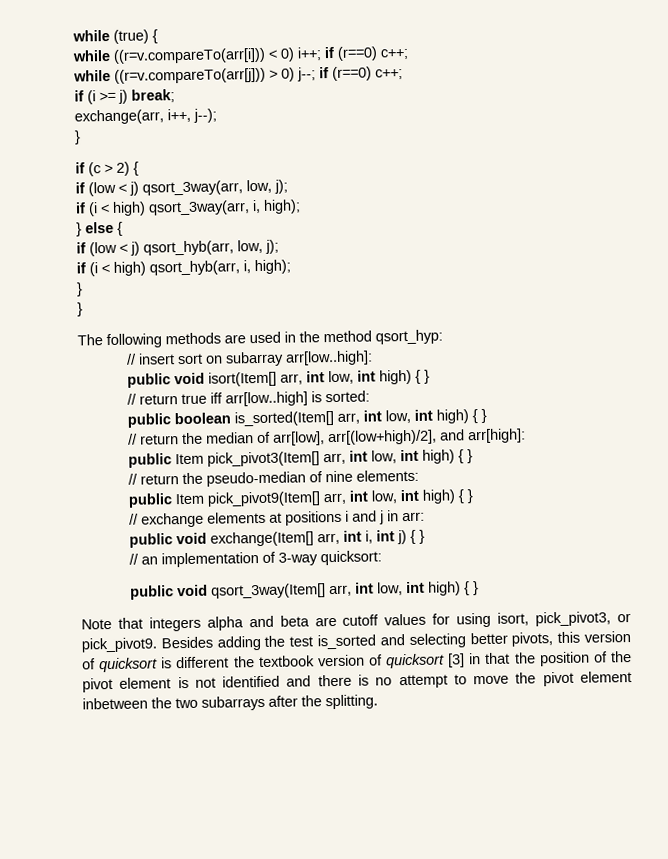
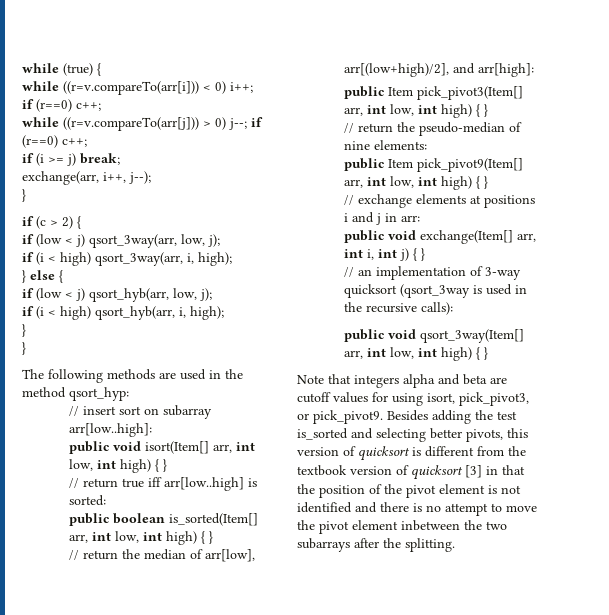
[320,550,383,566] quicksort: -> [344,284,528,298] [344,302,454,315] quicksort (qsort_3way is used in the recursive calls):
(230, 662) none -> [477,446,504,456] from

